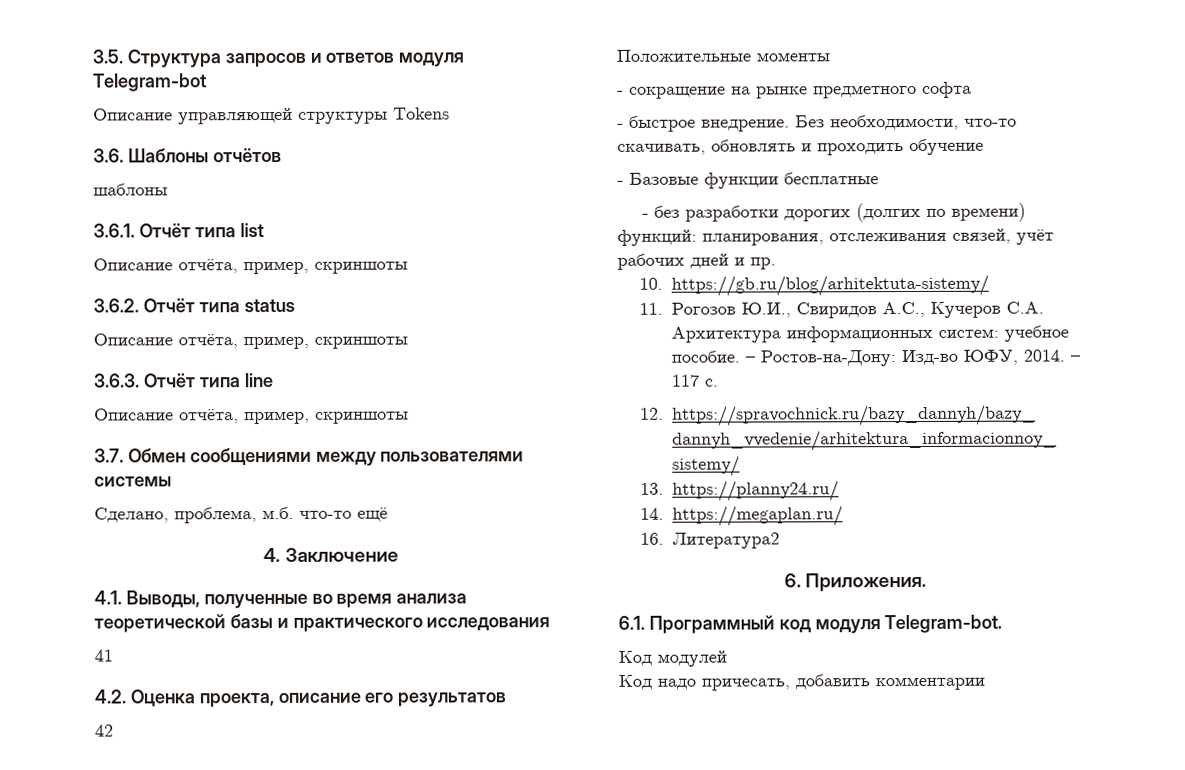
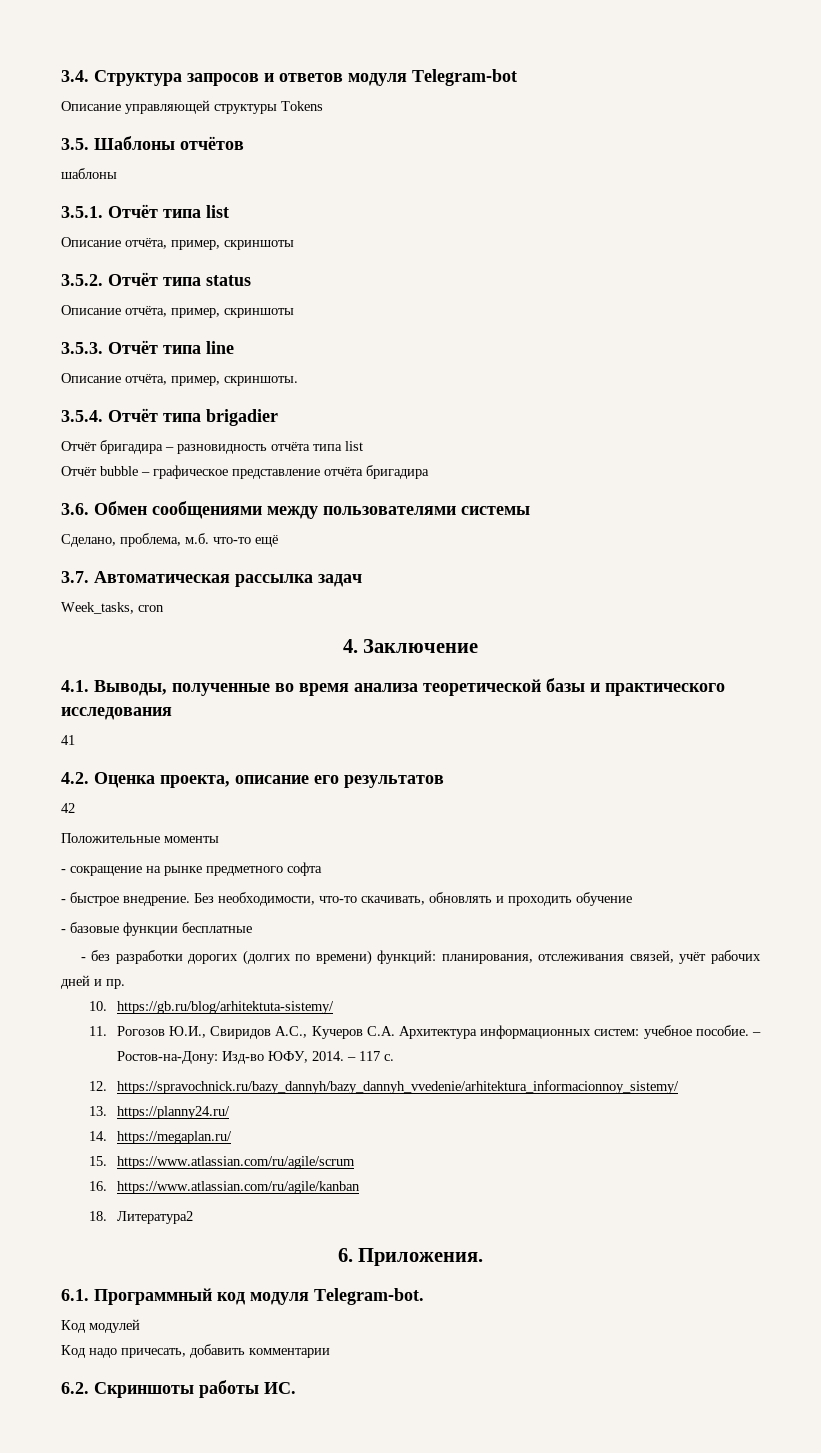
[92,49,123,64] 3.5. -> [61,70,89,82] 3.4.
[93,148,124,163] 3.6. -> [61,138,89,150] 3.5.
[93,223,135,238] 3.6.1. -> [61,206,103,218] 3.5.1.
[93,298,139,313] 3.6.2. -> [61,274,103,286] 3.5.2.
[93,373,140,388] 3.6.3. -> [61,342,103,354] 3.5.3.
[315,411,409,424] [94,448,124,463] скриншоты // 3.7. -> [224,376,298,386] [61,408,278,426] [61,440,363,454] [61,465,429,479] [61,503,89,515] скриншоты. // 3.5.4. Отчёт типа brigadier // Отчёт бригадира – разновидность отчёта типа list // Отчёт bubble – графическое представление отчёта бригадира // 3.6.
(388, 514) none -> [61,571,362,587] [61,602,164,614] // 3.7. Автоматическая рассылка задач // Week_tasks, cron
[629,172,699,185] Базовые -> [70,922,119,933] базовые
[639,532,664,545] 16. -> [88,1156,355,1169] [88,1181,360,1194] [88,1211,107,1221] 15. https://www.atlassian.com/ru/agile/scrum // 16. https://www.atlassian.com/ru/agile/kanban // 18.
(985, 683) none -> [61,1380,296,1398] // 6.2. Скриншоты работы ИС.

